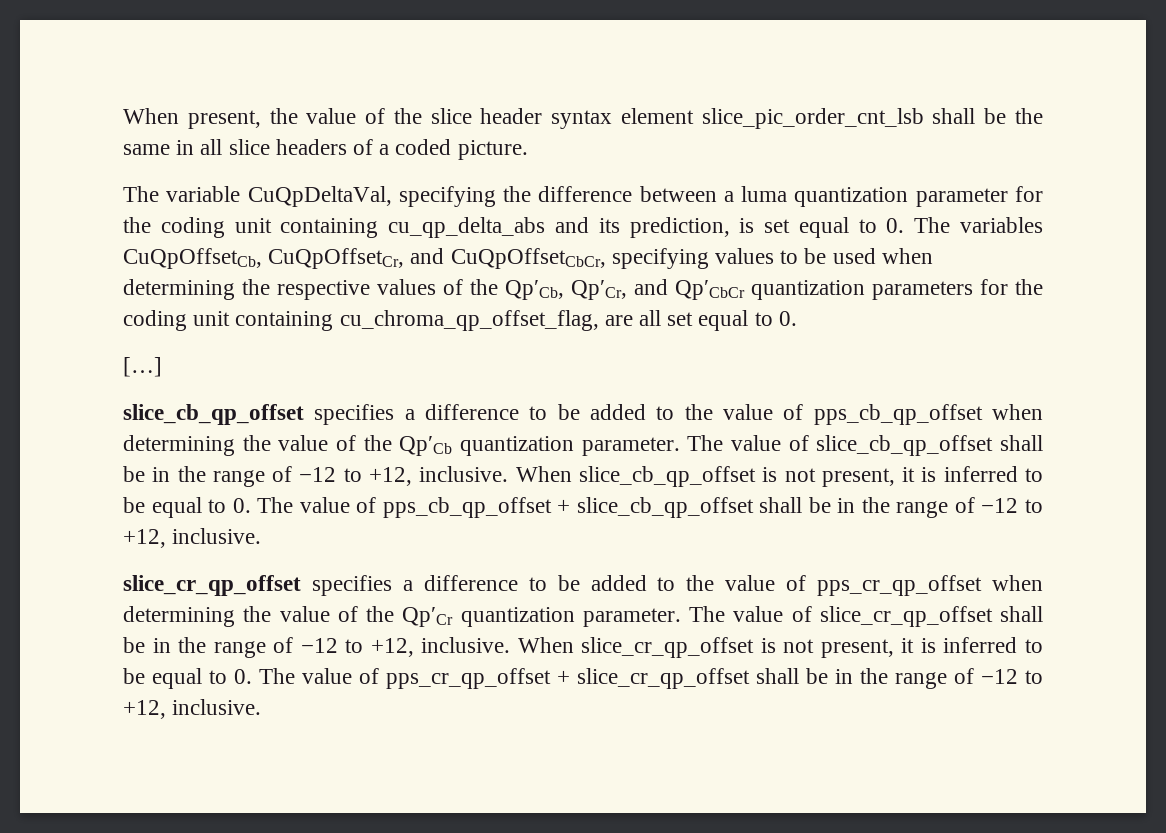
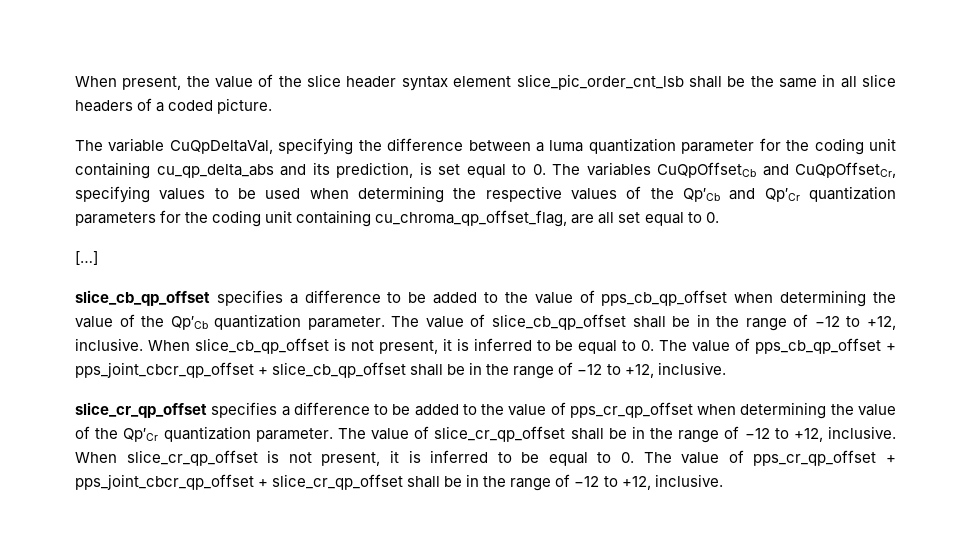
[123,248,606,269] CuQpOffsetCb, CuQpOffsetCr, and CuQpOffsetCbCr, -> [657,162,896,178] CuQpOffsetCb and CuQpOffsetCr,
[505,279,745,300] Qp′Cb, Qp′Cr, and Qp′CbCr -> [683,188,800,202] Qp′Cb and Qp′Cr
(571, 506) none -> [75,362,269,378] pps_joint_cbcr_qp_offset +
(570, 677) none -> [75,474,269,490] pps_joint_cbcr_qp_offset +

